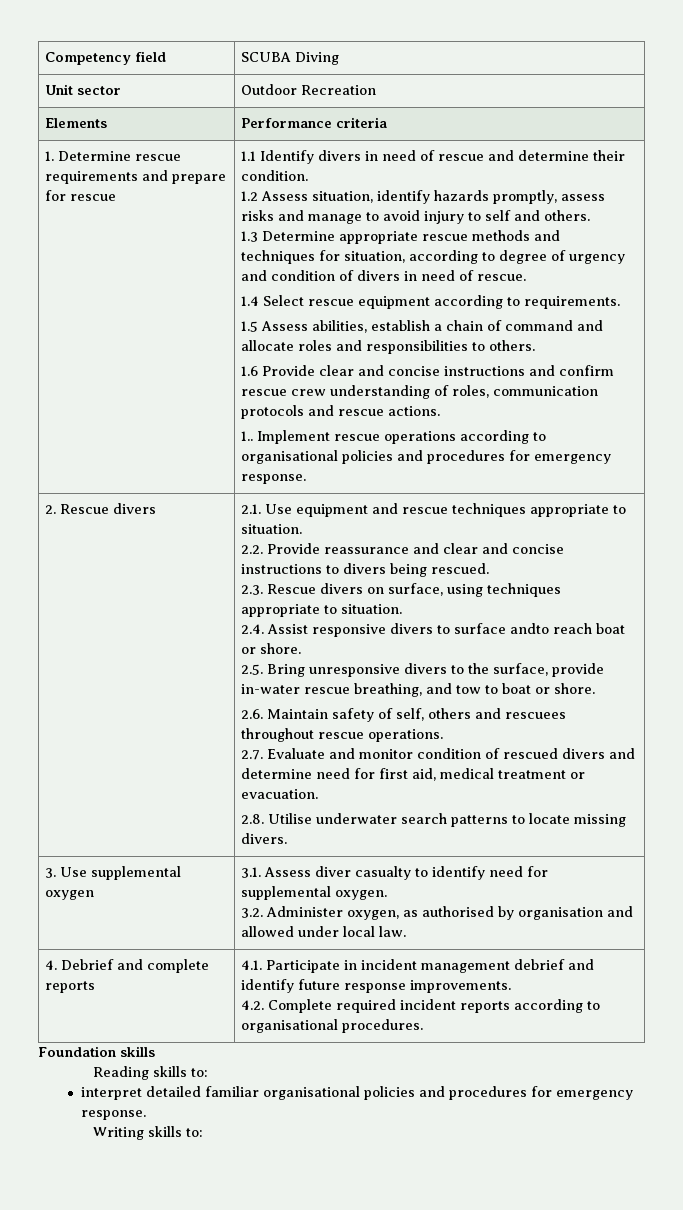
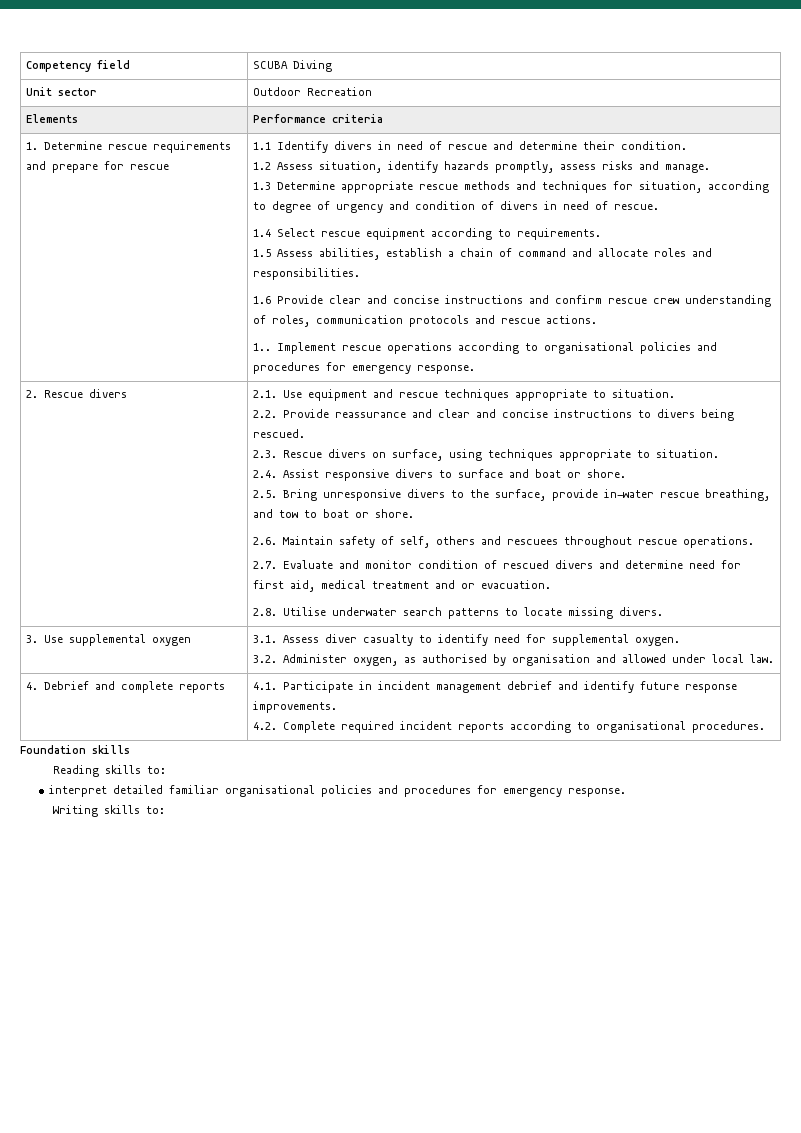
[308,210,591,224] manage to avoid injury to self and others. -> [665,164,711,173] manage.
[366,340,536,354] responsibilities to others. -> [253,268,361,280] responsibilities.
[510,623,593,634] andto reach -> [509,469,530,478] and
(567, 774) none -> [435,580,456,589] and

